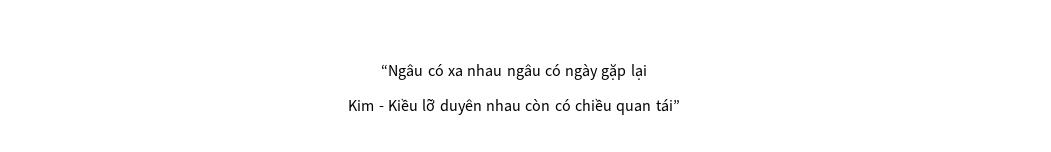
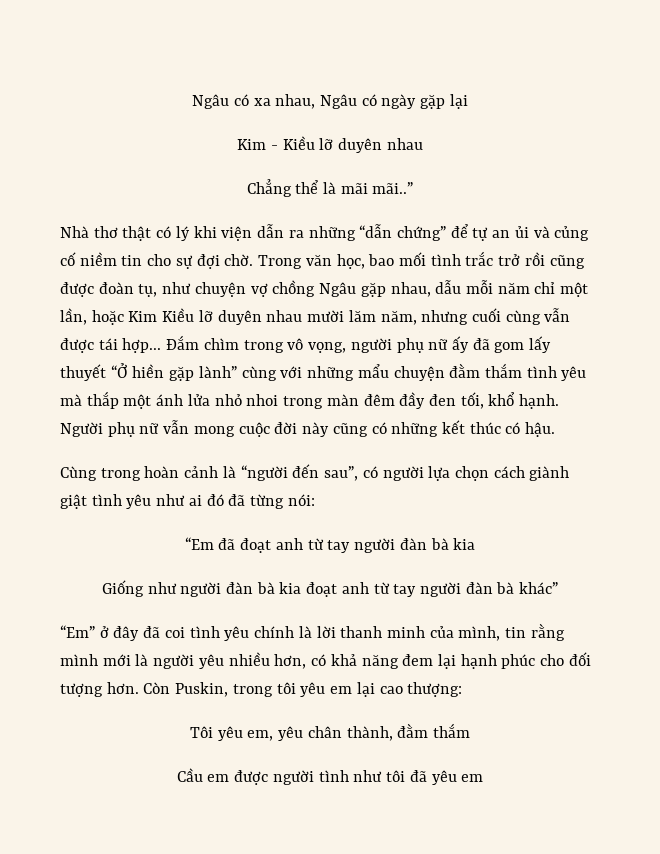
[381,64,424,80] “Ngâu -> [192,94,230,109] Ngâu
[467,64,541,80] nhau ngâu -> [275,94,357,109] nhau, Ngâu
[525,98,680,115] còn có chiều quan tái” -> [246,179,414,197] [60,224,590,241] [60,251,585,269] [60,280,589,297] [60,308,571,325] [60,335,552,353] [60,363,587,381] [60,391,560,409] [60,420,556,437] [60,464,570,481] [60,494,315,509] [184,537,476,553] [101,580,559,597] [60,623,565,641] [60,652,591,669] [60,682,463,697] [189,723,471,741] [176,768,484,785] // Chẳng thể là mãi mãi..” // Nhà thơ thật có lý khi viện dẫn ra những “dẫn chứng” để tự an ủi và củng cố niềm tin cho sự đợi chờ. Trong văn học, bao mối tình trắc trở rồi cũng được đoàn tụ, như chuyện vợ chồng Ngâu gặp nhau, dẫu mỗi năm chỉ một lần, hoặc Kim Kiều lỡ duyên nhau mười lăm năm, nhưng cuối cùng vẫn được tái hợp... Đắm chìm trong vô vọng, người phụ nữ ấy đã gom lấy thuyết “Ở hiền gặp lành” cùng với những mẩu chuyện đằm thắm tình yêu mà thắp một ánh lửa nhỏ nhoi trong màn đêm đầy đen tối, khổ hạnh. Người phụ nữ vẫn mong cuộc đời này cũng có những kết thúc có hậu. // Cùng trong hoàn cảnh là “người đến sau”, có người lựa chọn cách giành giật tình yêu như ai đó đã từng nói: // “Em đã đoạt anh từ tay người đàn bà kia // Giống như người đàn bà kia đoạt anh từ tay người đàn bà khác” // “Em” ở đây đã coi tình yêu chính là lời thanh minh của mình, tin rằng mình mới là người yêu nhiều hơn, có khả năng đem lại hạnh phúc cho đối tượng hơn. Còn Puskin, trong tôi yêu em lại cao thượng: // Tôi yêu em, yêu chân thành, đằm thắm // Cầu em được người tình như tôi đã yêu em

